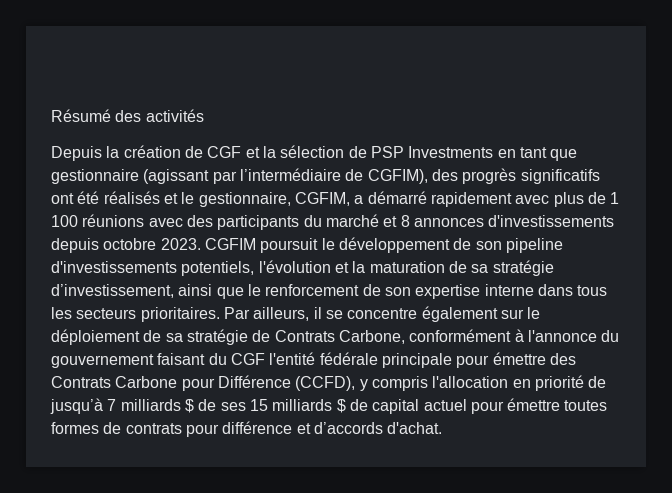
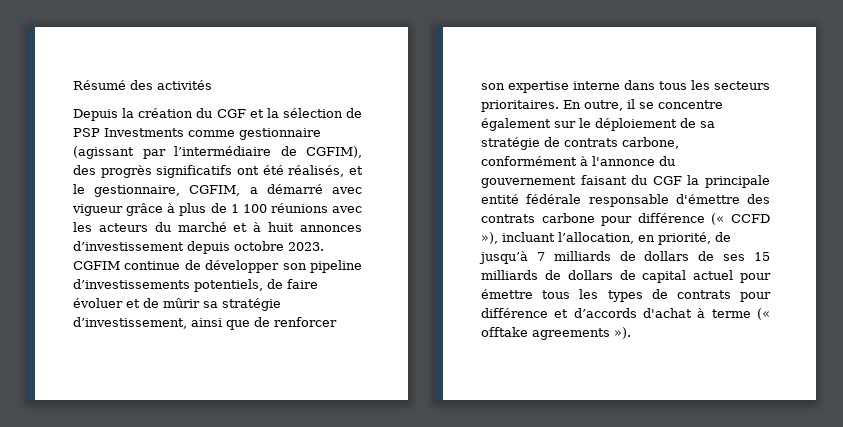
[184,146,203,158] de -> [196,108,213,118] du
[497,147,578,161] en tant que -> [188,130,235,137] comme
[103,191,160,204] réalisés -> [288,165,345,177] réalisés,
[430,192,550,207] rapidement avec -> [332,187,362,194] [72,203,176,216] avec vigueur grâce à
[186,215,300,230] des participants -> [73,222,148,232] les acteurs
[400,215,615,227] [51,237,563,253] [51,260,467,276] 8 annonces d'investissements depuis octobre 2023. CGFIM poursuit le développement de son pipeline d'investissements potentiels, l'évolution et la maturation de -> [253,222,362,232] [73,241,324,254] [73,260,362,273] [73,279,318,292] [73,298,200,308] à huit annonces d’investissement depuis octobre 2023. CGFIM continue de développer son pipeline d’investissements potentiels, de faire évoluer et de mûrir
[247,284,381,296] le renforcement de -> [254,317,337,327] de renforcer
[223,307,310,321] Par ailleurs, -> [563,100,623,111] En outre,
[274,330,405,344] Contrats Carbone, -> [564,137,679,149] contrats carbone,
[269,352,576,368] [51,375,584,391] l'entité fédérale principale pour émettre des Contrats Carbone pour Différence (CCFD), y compris l'allocation en priorité -> [687,175,770,188] [481,194,770,207] [481,213,770,226] [481,232,711,245] la principale entité fédérale responsable d'émettre des contrats carbone pour différence (« CCFD »), incluant l’allocation, en priorité,
[184,399,194,413] $ -> [619,251,690,261] de dollars
[336,399,346,413] $ -> [544,270,613,280] de dollars
[564,400,608,411] [51,422,99,434] toutes formes -> [542,289,643,302] tous les types
[387,422,443,434] d'achat. -> [643,308,770,320] [481,327,631,340] d'achat à terme (« offtake agreements »).

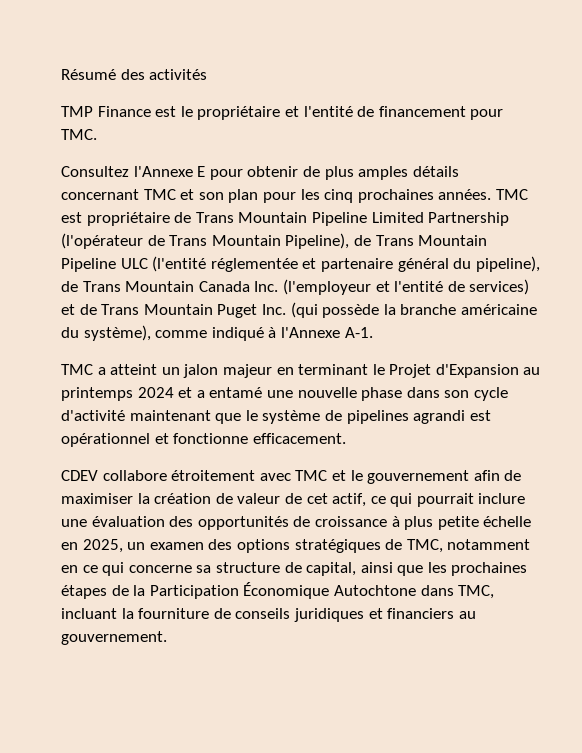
[73,108,362,121] [73,128,321,140] [73,146,362,159] [73,165,363,178] [73,184,362,197] [72,203,362,216] [73,222,362,232] [73,241,324,254] [73,260,362,273] [73,279,318,292] [73,298,281,311] [73,317,337,330] [481,80,770,93] [481,99,723,112] [481,118,715,131] [481,137,679,150] [481,156,675,166] [481,175,770,188] [481,194,770,207] [481,213,770,226] [481,232,731,245] [479,251,770,264] [481,270,771,283] [481,289,771,302] [481,308,770,320] [481,327,631,340] Depuis la création du CGF et la sélection de PSP Investments comme gestionnaire (agissant par l’intermédiaire de CGFIM), des progrès significatifs ont été réalisés, et le gestionnaire, CGFIM, a démarré avec vigueur grâce à plus de 1 100 réunions avec les acteurs du marché et à huit annonces d’investissement depuis octobre 2023. CGFIM continue de développer son pipeline d’investissements potentiels, de faire évoluer et de mûrir sa stratégie d’investissement, ainsi que de renforcer son expertise interne dans tous les secteurs prioritaires. En outre, il se concentre également sur le déploiement de sa stratégie de contrats carbone, conformément à l'annonce du gouvernement faisant du CGF la principale entité fédérale responsable d'émettre des contrats carbone pour différence (« CCFD »), incluant l’allocation, en priorité, de jusqu’à 7 milliards de dollars de ses 15 milliards de dollars de capital actuel pour émettre tous les types de contrats pour différence et d’accords d'achat à terme (« offtake agreements »). -> [61,106,504,120] [61,129,97,140] [61,166,459,180] [61,189,528,203] [61,212,510,226] [61,233,488,249] [61,256,540,272] [61,279,530,295] [61,302,537,318] [61,325,373,341] [61,364,541,378] [61,387,508,401] [61,410,491,424] [61,433,346,447] [61,470,522,484] [61,493,526,507] [61,516,532,530] [61,539,531,553] [61,562,528,576] [61,582,495,599] [61,608,476,622] [61,631,167,645] TMP Finance est le propriétaire et l'entité de financement pour TMC. // Consultez l'Annexe E pour obtenir de plus amples détails concernant TMC et son plan pour les cinq prochaines années. TMC est propriétaire de Trans Mountain Pipeline Limited Partnership (l'opérateur de Trans Mountain Pipeline), de Trans Mountain Pipeline ULC (l'entité réglementée et partenaire général du pipeline), de Trans Mountain Canada Inc. (l'employeur et l'entité de services) et de Trans Mountain Puget Inc. (qui possède la branche américaine du système), comme indiqué à l'Annexe A-1. // TMC a atteint un jalon majeur en terminant le Projet d'Expansion au printemps 2024 et a entamé une nouvelle phase dans son cycle d'activité maintenant que le système de pipelines agrandi est opérationnel et fonctionne efficacement. // CDEV collabore étroitement avec TMC et le gouvernement afin de maximiser la création de valeur de cet actif, ce qui pourrait inclure une évaluation des opportunités de croissance à plus petite échelle en 2025, un examen des options stratégiques de TMC, notamment en ce qui concerne sa structure de capital, ainsi que les prochaines étapes de la Participation Économique Autochtone dans TMC, incluant la fourniture de conseils juridiques et financiers au gouvernement.

